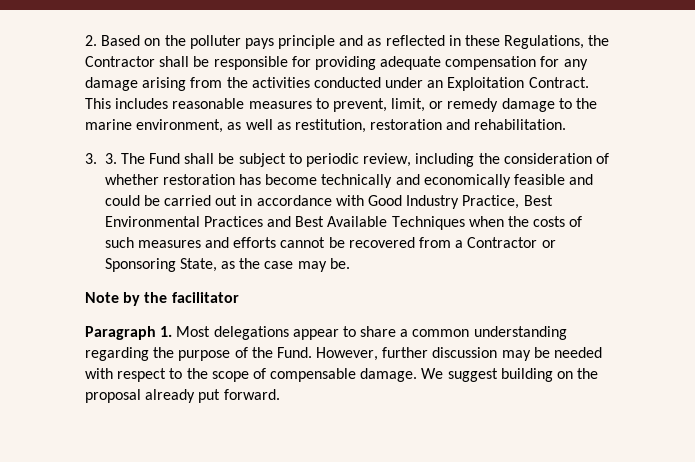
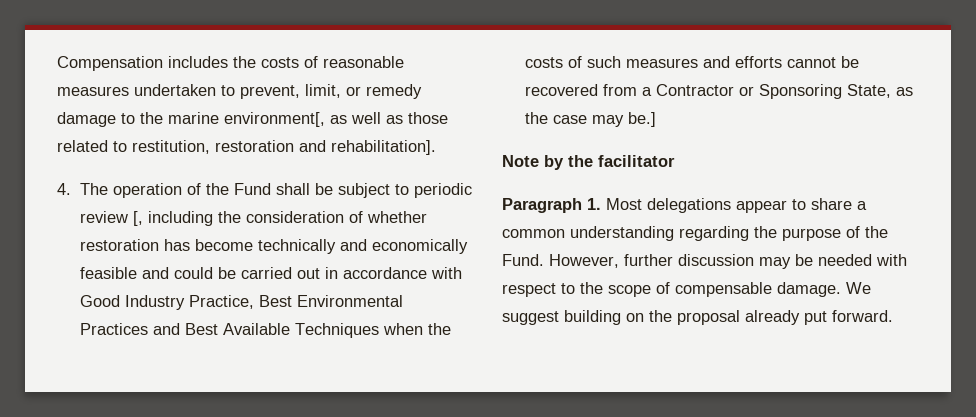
[85,35,610,49] [85,56,588,70] [85,77,589,91] [85,98,169,109] 2. Based on the polluter pays principle and as reflected in these Regulations, the Contractor shall be responsible for providing adequate compensation for any damage arising from the activities conducted under an Exploitation Contract. This includes -> [57,56,318,71] Compensation includes the costs of
(312, 105) none -> [134,84,216,96] undertaken
[136,119,224,133] environment, -> [224,112,325,127] environment[,
[294,119,567,133] [85,153,145,164] restitution, restoration and rehabilitation. // 3. 3. The -> [408,112,448,124] [57,140,436,155] [57,183,229,198] those related to restitution, restoration and rehabilitation]. // 4. The operation of the
[363,153,412,167] review, -> [79,211,143,226] review [,
[329,258,350,269] be. -> [627,112,656,127] be.]

